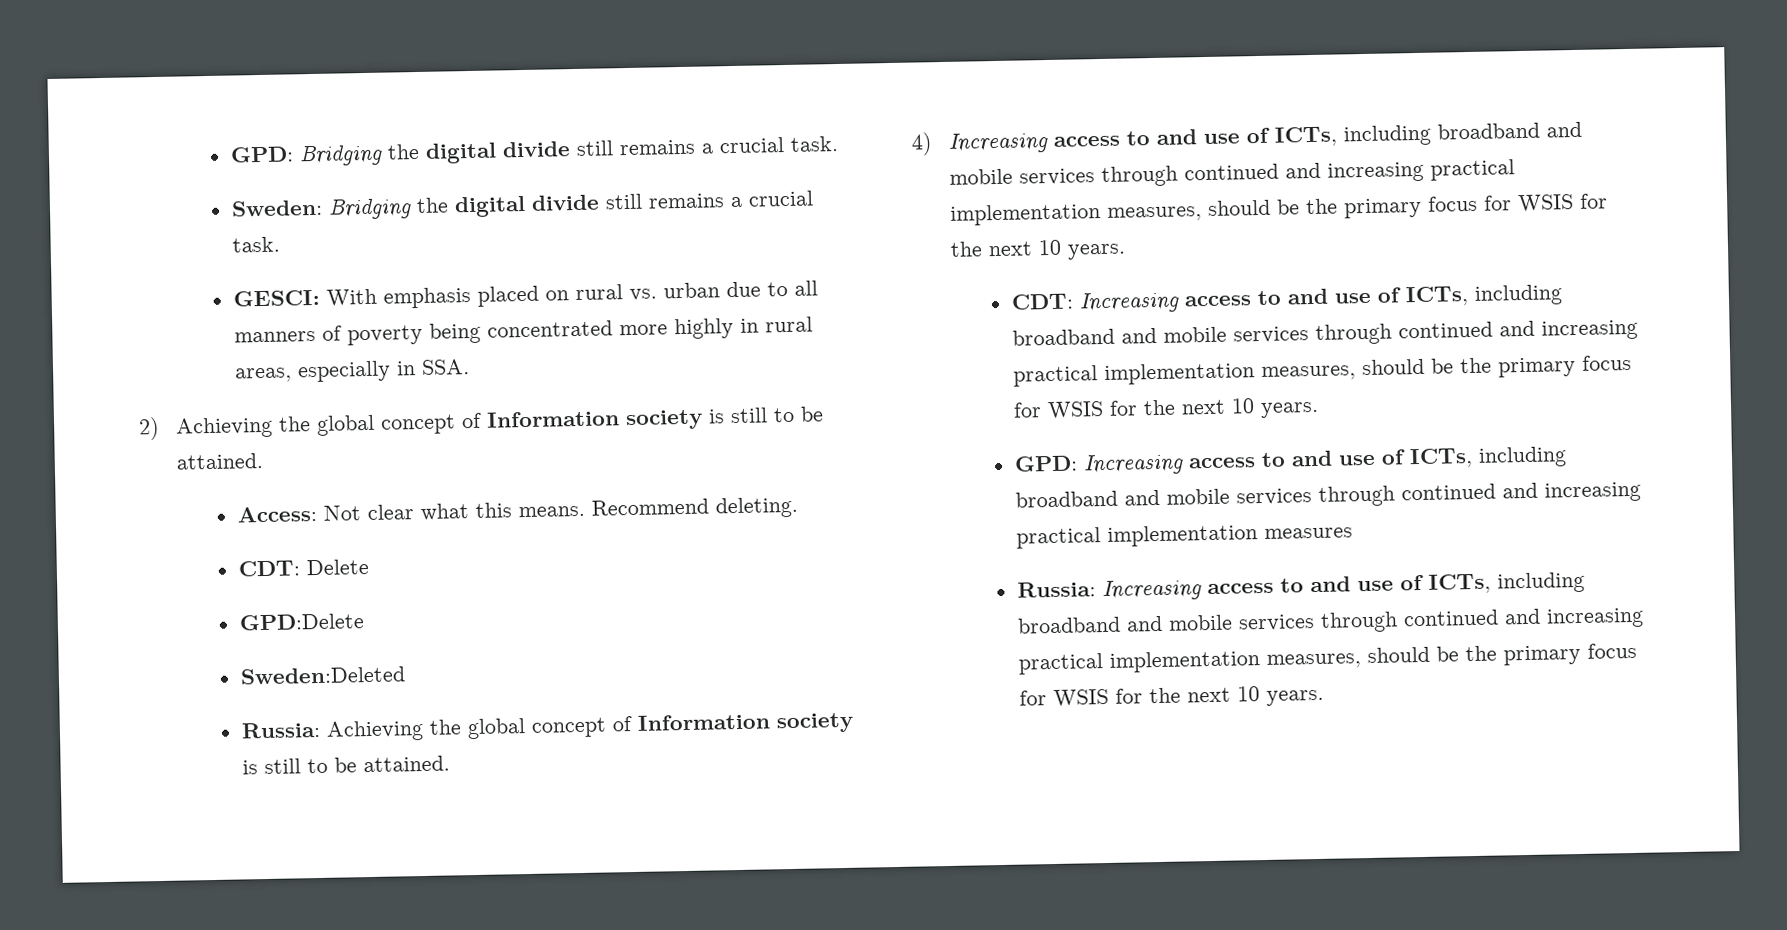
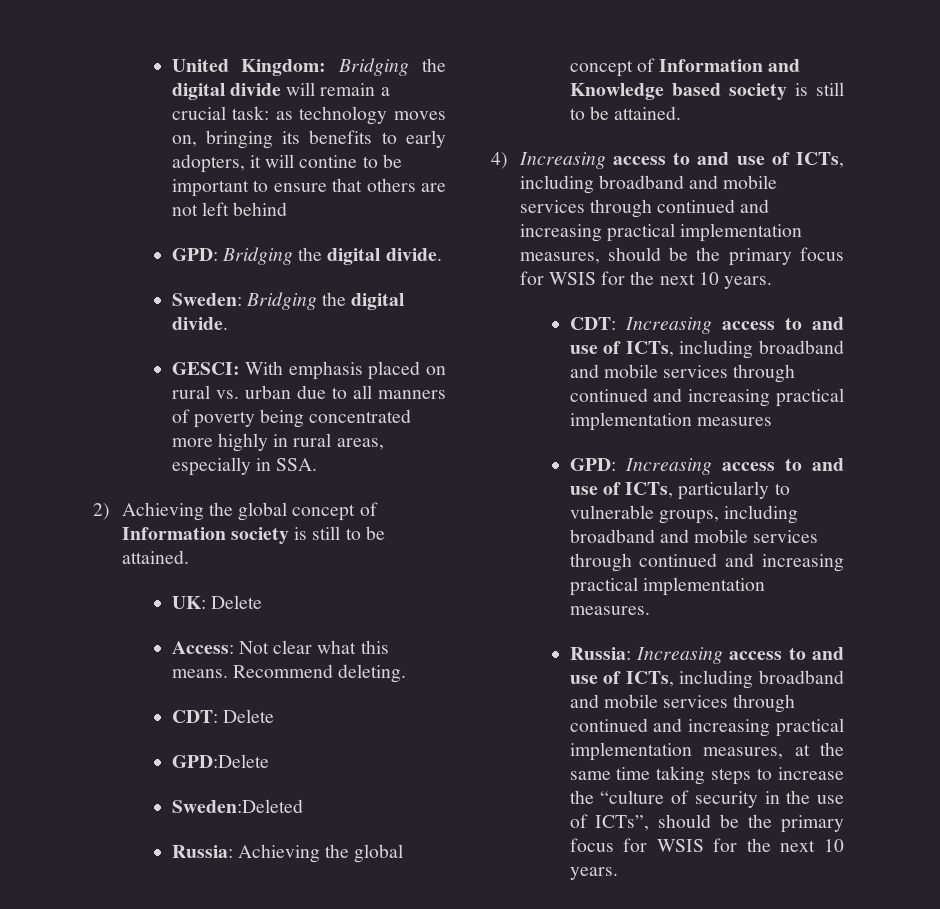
[229,136,839,167] [230,190,814,220] [231,236,280,253] GPD: Bridging the digital divide still remains a crucial task. // Sweden: Bridging the digital divide still remains a crucial task. -> [171,58,446,76] [171,82,390,100] [171,106,446,125] [171,130,446,149] [171,154,402,173] [171,178,446,197] [171,202,288,216] [171,247,442,265] [171,292,405,310] [171,317,228,330] United Kingdom: Bridging the digital divide will remain a crucial task: as technology moves on, bringing its benefits to early adopters, it will contine to be important to ensure that others are not left behind // GPD: Bridging the digital divide. // Sweden: Bridging the digital divide.
(263, 461) none -> [171,595,262,609] // UK: Delete
(770, 722) none -> [768,59,801,72] [569,83,721,100] and Knowledge based
[1260,354,1632,382] [1012,398,1319,420] measures, should be the primary focus for WSIS for the next 10 years. -> [696,417,772,426] measures
(1473, 458) none -> [678,481,790,500] [569,505,719,524] particularly to vulnerable groups,
[1263,527,1353,539] measures -> [569,606,650,615] measures.
(1361, 661) none -> [794,742,844,756] [569,766,844,785] [569,790,844,808] [569,814,650,831] at the same time taking steps to increase the “culture of security in the use of ICTs”,

